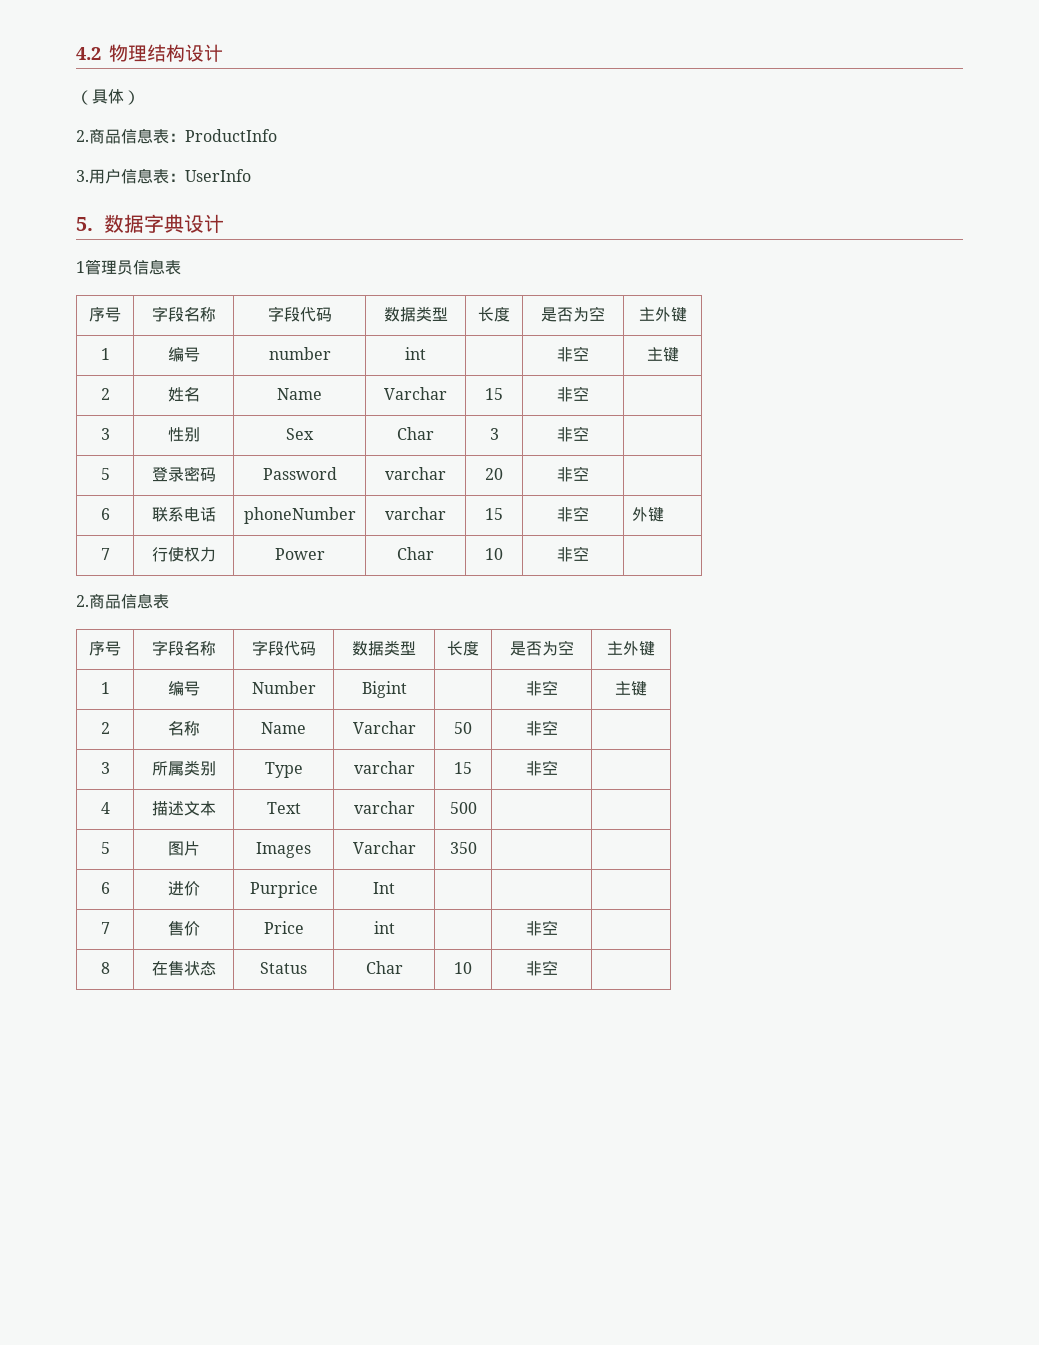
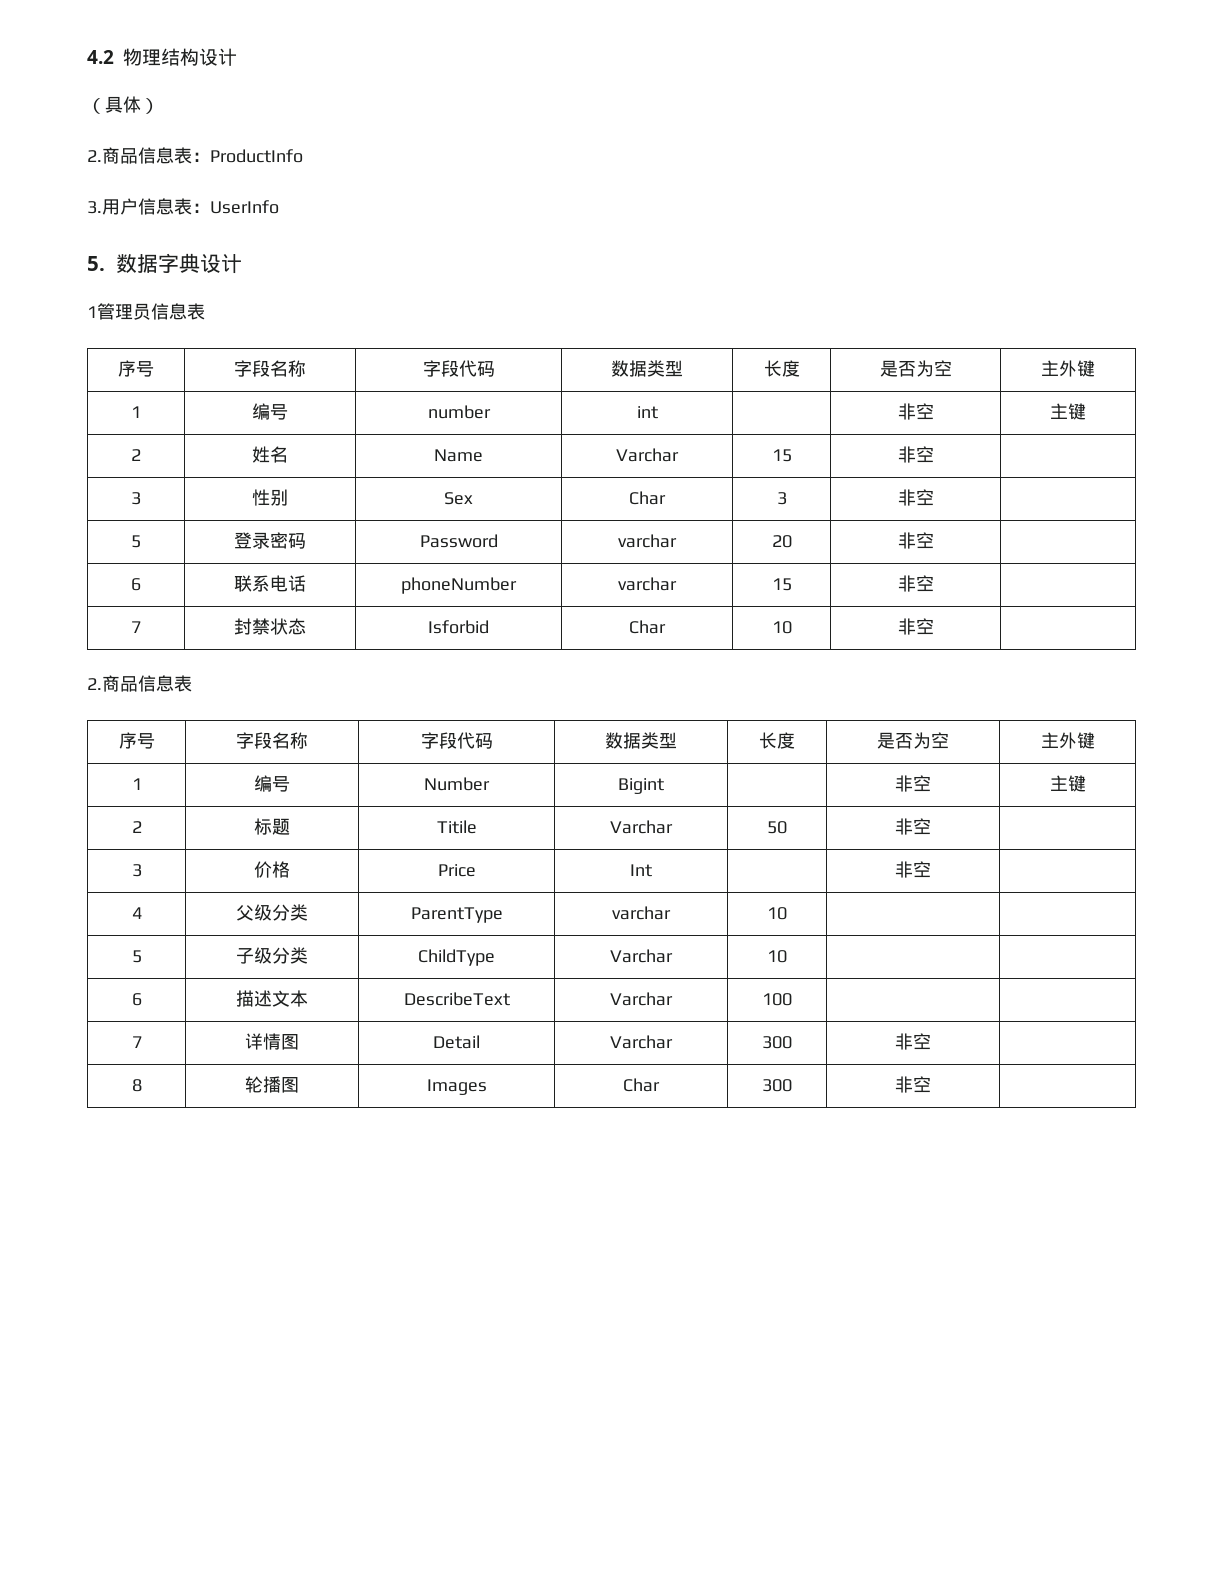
[632,507,665,522] [100,548,110,560] [151,547,216,562] [274,548,325,560] 外键 // 7 | 行使权力 | Power -> [131,621,141,633] [234,618,306,635] [428,620,489,634] // 7 | 封禁状态 | Isforbid
[167,721,200,736] [261,722,306,734] 名称 | Name -> [254,818,290,835] [436,820,477,834] 标题 | Titile
[151,760,216,776] [264,762,303,778] [353,761,415,774] [454,762,472,774] [525,760,558,776] [100,802,110,814] [151,801,216,816] [266,802,301,814] [353,801,415,814] [449,802,477,814] [100,842,110,854] [167,841,200,856] [256,842,311,858] [352,841,416,854] [449,842,477,854] [100,882,110,894] [167,881,200,896] [249,881,318,898] [373,882,395,894] [100,922,110,934] [167,920,200,936] [263,921,304,934] [373,921,395,934] 所属类别 | Type | varchar | 15 | 非空 | // 4 | 描述文本 | Text | varchar | 500 | | // 5 | 图片 | Images | Varchar | 350 | | // 6 | 进价 | Purprice | Int | | | // 7 | 售价 | Price | int | -> [254,861,290,878] [437,864,476,877] [630,864,652,877] [895,861,931,878] [131,907,142,919] [236,904,308,921] [410,907,503,923] [612,906,671,920] [767,907,787,920] [131,950,142,963] [236,947,308,964] [418,949,495,966] [610,949,673,963] [767,950,787,963] [131,993,142,1006] [236,990,308,1007] [403,992,510,1006] [610,992,673,1006] [762,993,792,1006] [131,1036,142,1048] [245,1033,299,1050] [433,1035,480,1049] [610,1035,673,1049] [762,1036,792,1049] 价格 | Price | Int | | 非空 | // 4 | 父级分类 | ParentType | varchar | 10 | | // 5 | 子级分类 | ChildType | Varchar | 10 | | // 6 | 描述文本 | DescribeText | Varchar | 100 | | // 7 | 详情图 | Detail | Varchar | 300
[151,960,216,976] [260,962,307,974] [365,961,403,974] [454,962,472,974] 在售状态 | Status | Char | 10 -> [245,1076,299,1093] [426,1079,487,1095] [623,1078,660,1092] [762,1079,792,1092] 轮播图 | Images | Char | 300

